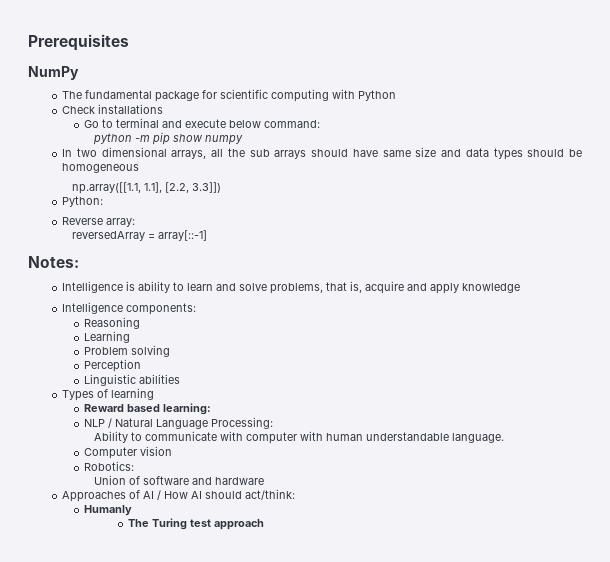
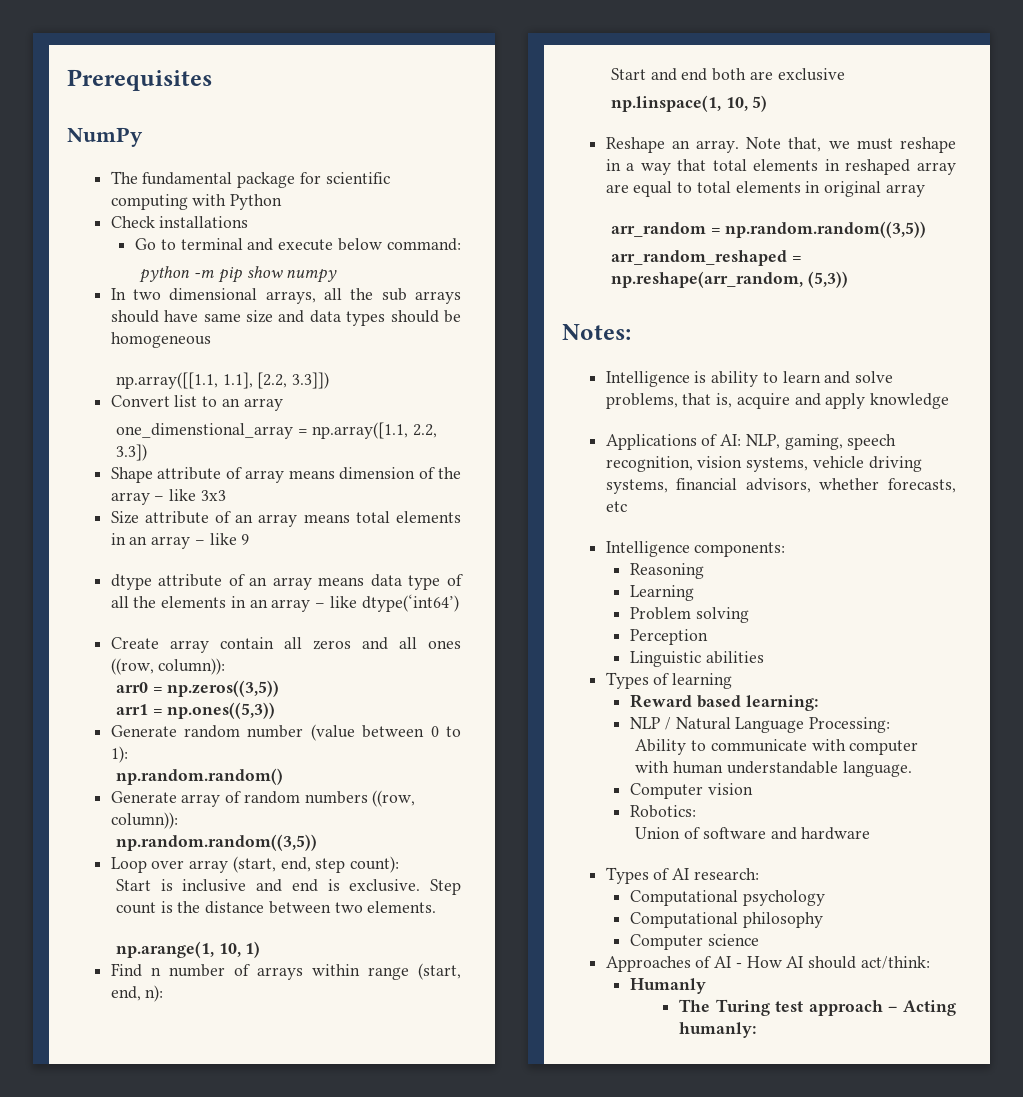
[62,196,104,207] [62,217,136,227] [71,230,207,241] Python: // Reverse array: // reversedArray = array[::-1] -> [110,395,283,411] [115,422,438,439] [115,444,147,461] [110,467,462,483] [110,489,226,505] [110,511,461,527] [110,533,250,549] [110,574,463,590] [110,594,459,612] [110,637,462,653] [110,658,226,675] [115,680,280,697] [115,702,276,719] [110,724,461,741] [110,746,128,763] [115,768,283,785] [110,790,416,807] [110,812,178,829] [115,834,317,851] [110,856,400,873] [115,879,461,895] [115,901,437,914] [115,941,261,958] [110,963,461,980] [110,985,164,1002] [610,68,845,81] [610,95,768,112] [605,137,956,153] [605,159,956,175] [605,181,925,197] [610,221,927,238] [610,250,802,266] [610,271,848,288] Convert list to an array // one_dimenstional_array = np.array([1.1, 2.2, 3.3]) // Shape attribute of array means dimension of the array – like 3x3 // Size attribute of an array means total elements in an array – like 9 // dtype attribute of an array means data type of all the elements in an array – like dtype(‘int64’) // Create array contain all zeros and all ones ((row, column)): // arr0 = np.zeros((3,5)) // arr1 = np.ones((5,3)) // Generate random number (value between 0 to 1): // np.random.random() // Generate array of random numbers ((row, column)): // np.random.random((3,5)) // Loop over array (start, end, step count): // Start is inclusive and end is exclusive. Step count is the distance between two elements. // np.arange(1, 10, 1) // Find n number of arrays within range (start, end, n): // Start and end both are exclusive // np.linspace(1, 10, 5) // Reshape an array. Note that, we must reshape in a way that total elements in reshaped array are equal to total elements in original array // arr_random = np.random.random((3,5)) // arr_random_reshaped = np.reshape(arr_random, (5,3))
(521, 288) none -> [605,434,897,450] [605,456,922,472] [605,478,956,494] [605,501,627,512] // Applications of AI: NLP, gaming, speech recognition, vision systems, vehicle driving systems, financial advisors, whether forecasts, etc
(264, 481) none -> [605,867,759,884] [630,890,825,906] [630,912,823,928] [630,934,759,950] // Types of AI research: // Computational psychology // Computational philosophy // Computer science
[157,490,162,500] / -> [735,963,742,968] -
(264, 524) none -> [888,1000,956,1016] [679,1022,757,1038] – Acting humanly:

